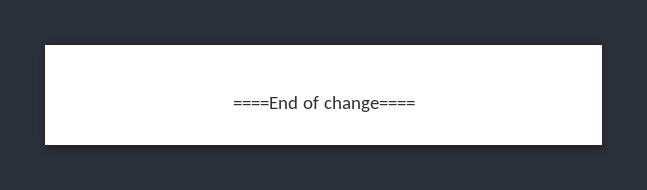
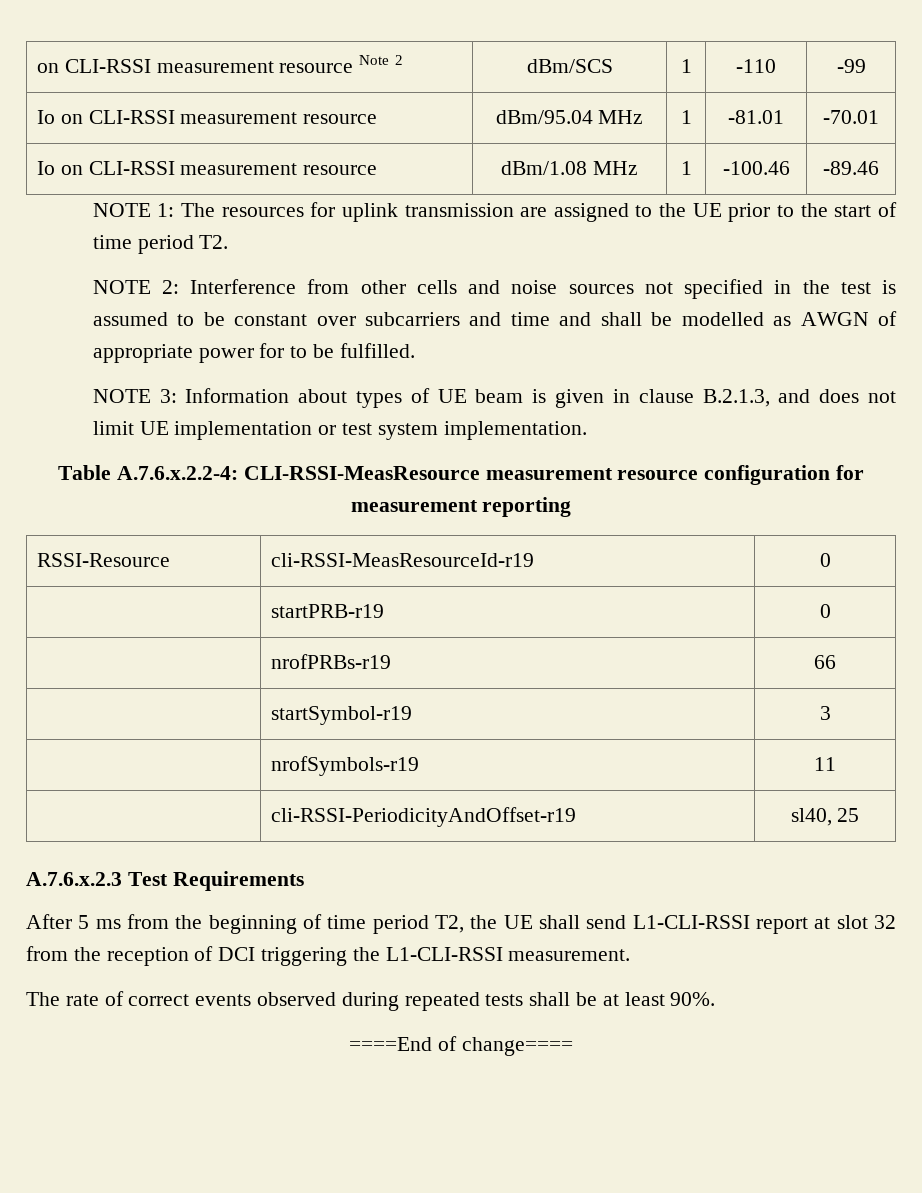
(232, 102) none -> [37,55,404,73] [526,59,613,73] [680,59,692,73] [736,59,776,73] [836,59,866,73] [37,110,378,124] [495,110,644,124] [680,110,692,124] [728,110,784,124] [823,110,879,124] [37,161,378,175] [501,161,638,175] [680,161,692,175] [722,161,790,175] [823,161,879,175] [92,202,898,222] [92,235,229,254] [92,279,897,299] [92,311,897,326] [92,343,415,363] [92,388,896,408] [92,421,587,440] [58,465,864,485] [350,497,572,517] [37,553,171,567] [271,553,535,567] [819,553,831,567] [271,604,385,618] [819,604,831,618] [271,654,392,669] [814,655,836,669] [271,706,413,725] [819,706,831,720] [271,756,420,776] [814,757,836,771] [271,807,577,827] [790,808,860,826] [26,871,304,891] [26,914,897,934] [26,946,631,966] [26,991,716,1011] on CLI-RSSI measurement resource Note 2 | dBm/SCS | 1 | -110 | -99 // Io on CLI-RSSI measurement resource | dBm/95.04 MHz | 1 | -81.01 | -70.01 // Io on CLI-RSSI measurement resource | dBm/1.08 MHz | 1 | -100.46 | -89.46 // NOTE 1: The resources for uplink transmission are assigned to the UE prior to the start of time period T2. // NOTE 2: Interference from other cells and noise sources not specified in the test is assumed to be constant over subcarriers and time and shall be modelled as AWGN of appropriate power for to be fulfilled. // NOTE 3: Information about types of UE beam is given in clause B.2.1.3, and does not limit UE implementation or test system implementation. // Table A.7.6.x.2.2-4: CLI-RSSI-MeasResource measurement resource configuration for measurement reporting // RSSI-Resource | cli-RSSI-MeasResourceId-r19 | 0 // | startPRB-r19 | 0 // | nrofPRBs-r19 | 66 // | startSymbol-r19 | 3 // | nrofSymbols-r19 | 11 // | cli-RSSI-PeriodicityAndOffset-r19 | sl40, 25 // A.7.6.x.2.3 Test Requirements // After 5 ms from the beginning of time period T2, the UE shall send L1-CLI-RSSI report at slot 32 from the reception of DCI triggering the L1-CLI-RSSI measurement. // The rate of correct events observed during repeated tests shall be at least 90%. //

